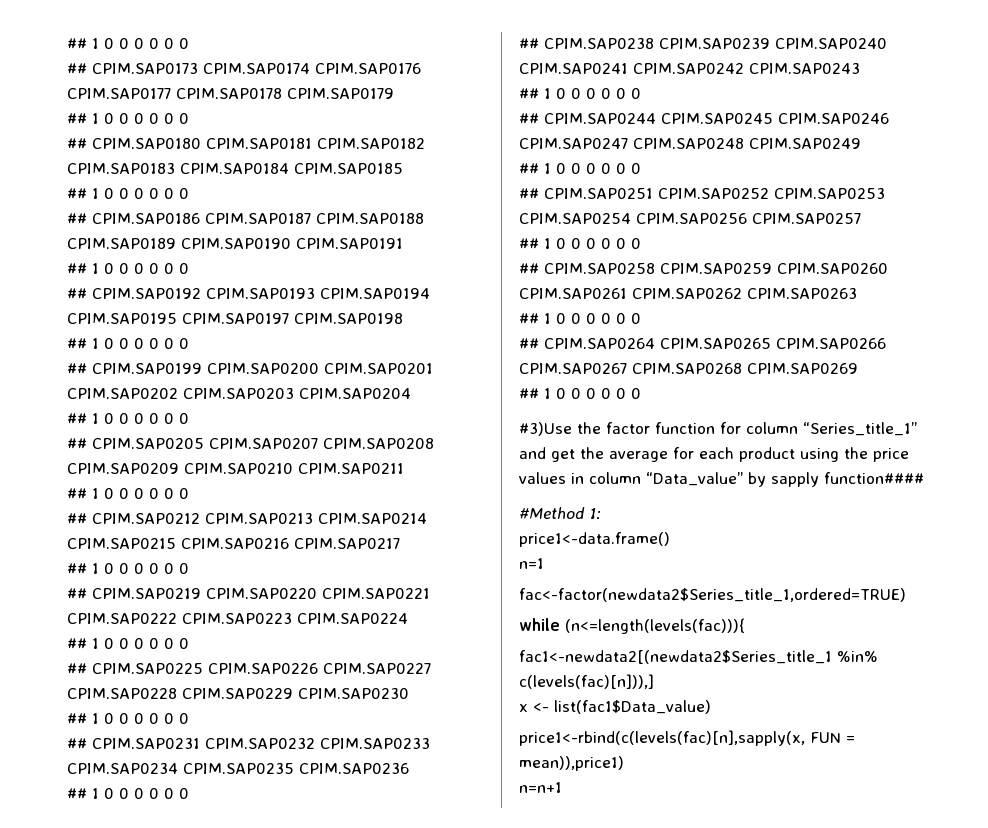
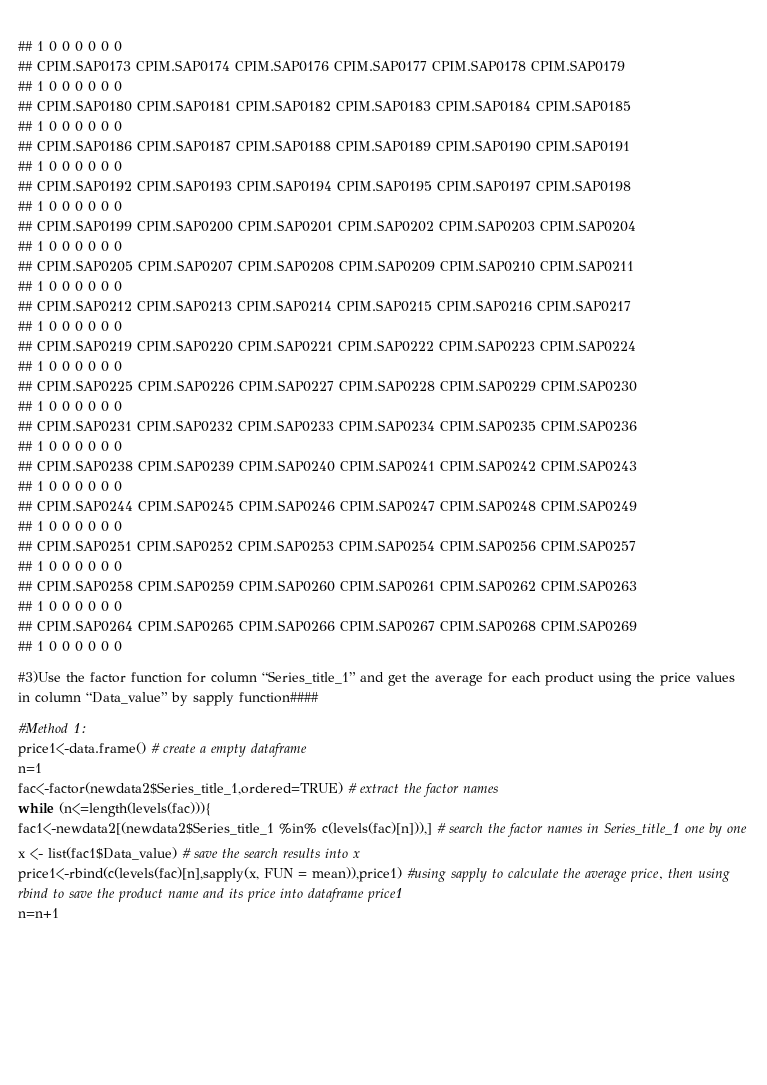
[519,558,544,569] [519,588,906,602] // n=1 // fac<-factor(newdata2$Series_title_1,ordered=TRUE) -> [151,743,307,757] [18,763,42,773] [18,782,498,797] # create a empty dataframe // n=1 // fac<-factor(newdata2$Series_title_1,ordered=TRUE) # extract the factor names
[519,700,711,714] [519,730,855,746] [519,756,624,771] // x <- list(fac1$Data_value) // price1<-rbind(c(levels(fac)[n],sapply(x, FUN = mean)),price1) -> [437,823,747,837] [18,847,360,860] [18,867,730,882] [18,888,403,902] # search the factor names in Series_title_1 one by one // x <- list(fac1$Data_value) # save the search results into x // price1<-rbind(c(levels(fac)[n],sapply(x, FUN = mean)),price1) #using sapply to calculate the average price, then using rbind to save the product name and its price into dataframe price1

